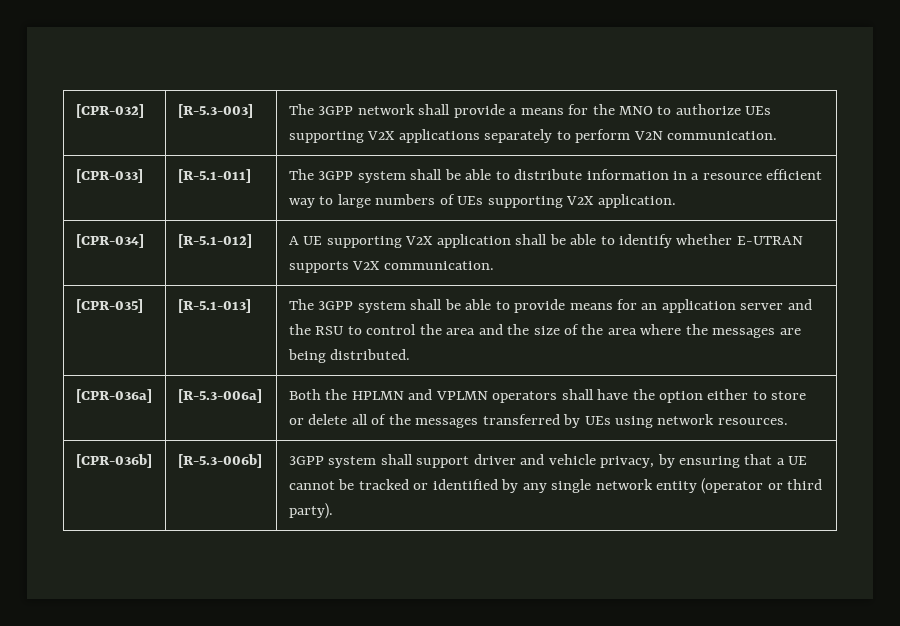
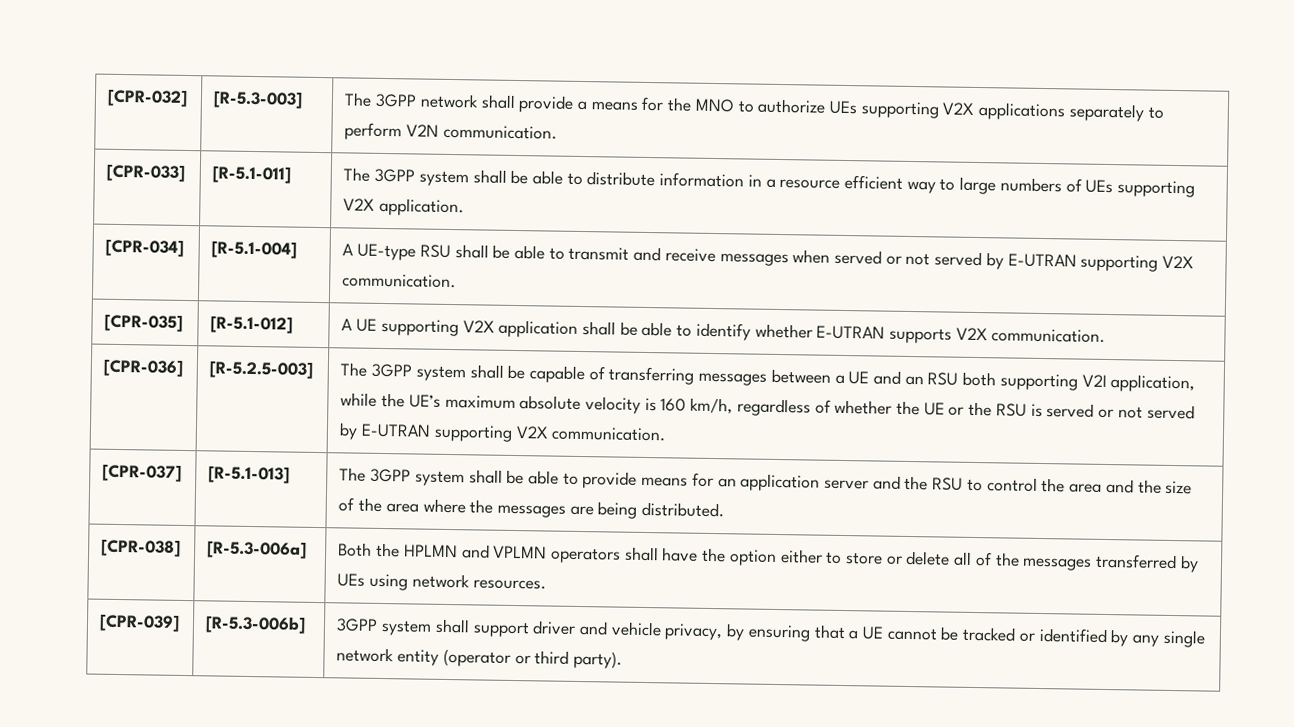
(144, 241) none -> [211,240,298,259] [342,243,1195,272] [342,273,457,289] [104,313,184,332] | [R-5.1-004] | A UE-type RSU shall be able to transmit and receive messages when served or not served by E-UTRAN supporting V2X communication. // [CPR-035]
[75,299,143,313] [CPR-035] -> [103,358,185,377] [209,360,314,379] [340,362,1196,393] [340,392,1195,420] [339,422,667,442] [102,463,183,482] [CPR-036] | [R-5.2.5-003] | The 3GPP system shall be capable of transferring messages between a UE and an RSU both supporting V2I application, while the UE’s maximum absolute velocity is 160 km/h, regardless of whether the UE or the RSU is served or not served by E-UTRAN supporting V2X communication. // [CPR-037]
[75,389,152,403] [CPR-036a] -> [101,538,182,557] [CPR-038]
[75,454,152,468] [CPR-036b] -> [99,613,181,632] [CPR-039]

